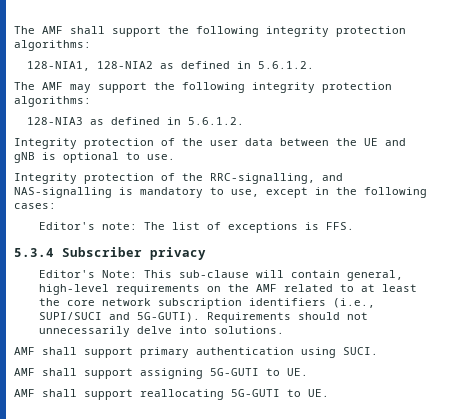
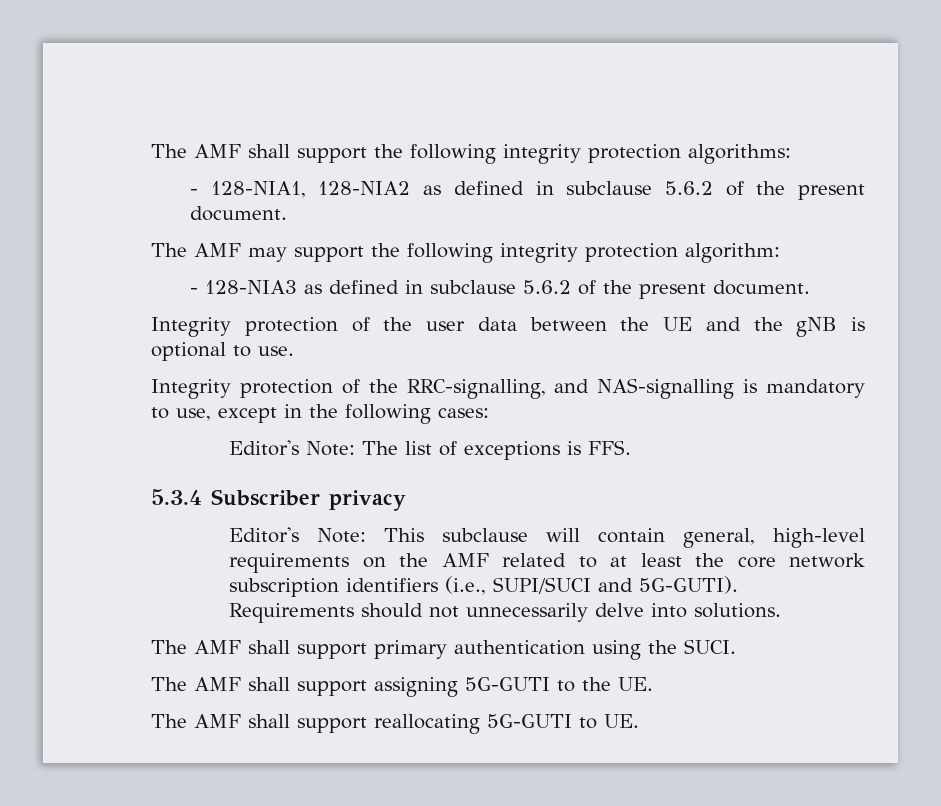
(91, 45) none -> [190,189,199,195] -
[257,61,314,69] 5.6.1.2. -> [566,181,865,200] [190,206,288,221] subclause 5.6.2 of the present document.
[14,96,91,107] algorithms: // -> [685,243,780,263] [190,288,199,294] algorithm: // -
[187,117,244,125] 5.6.1.2. -> [430,280,811,299] subclause 5.6.2 of the present document.
(406, 142) none -> [753,317,783,331] the
[102,222,138,230] note: -> [306,441,356,456] Note:
[179,270,250,278] sub-clause -> [442,528,529,542] subclause
(285, 330) none -> [151,640,187,654] The
(336, 352) none -> [648,640,677,654] the
(378, 351) none -> [151,677,187,691] The
(280, 372) none -> [582,677,611,691] the
(308, 372) none -> [151,714,187,728] The

